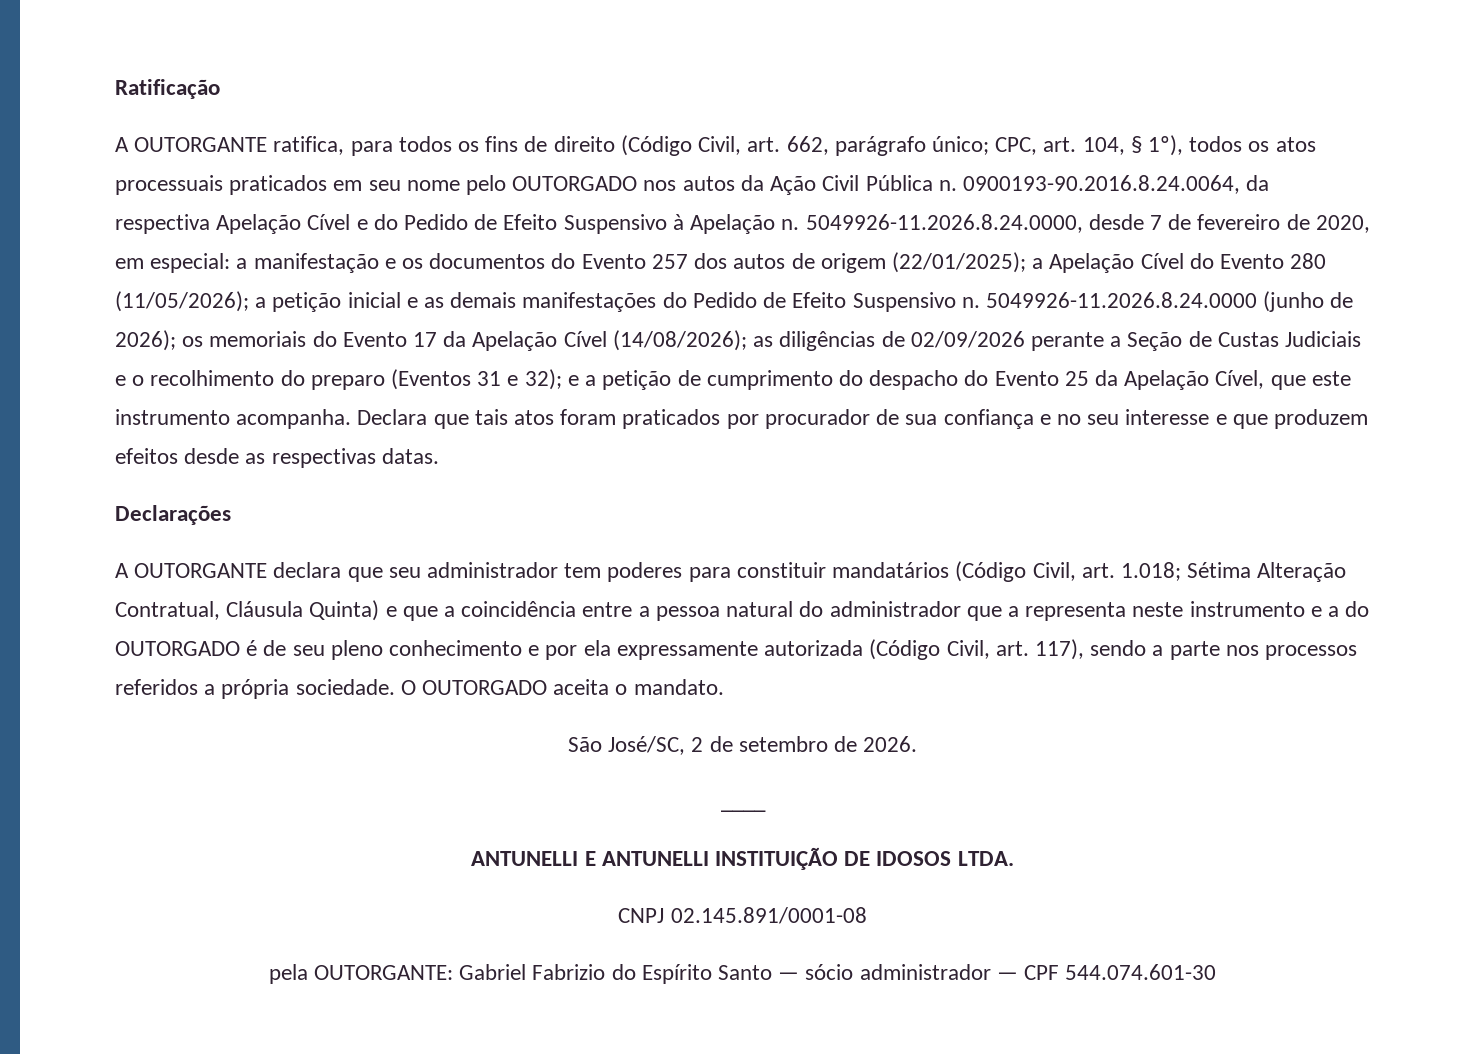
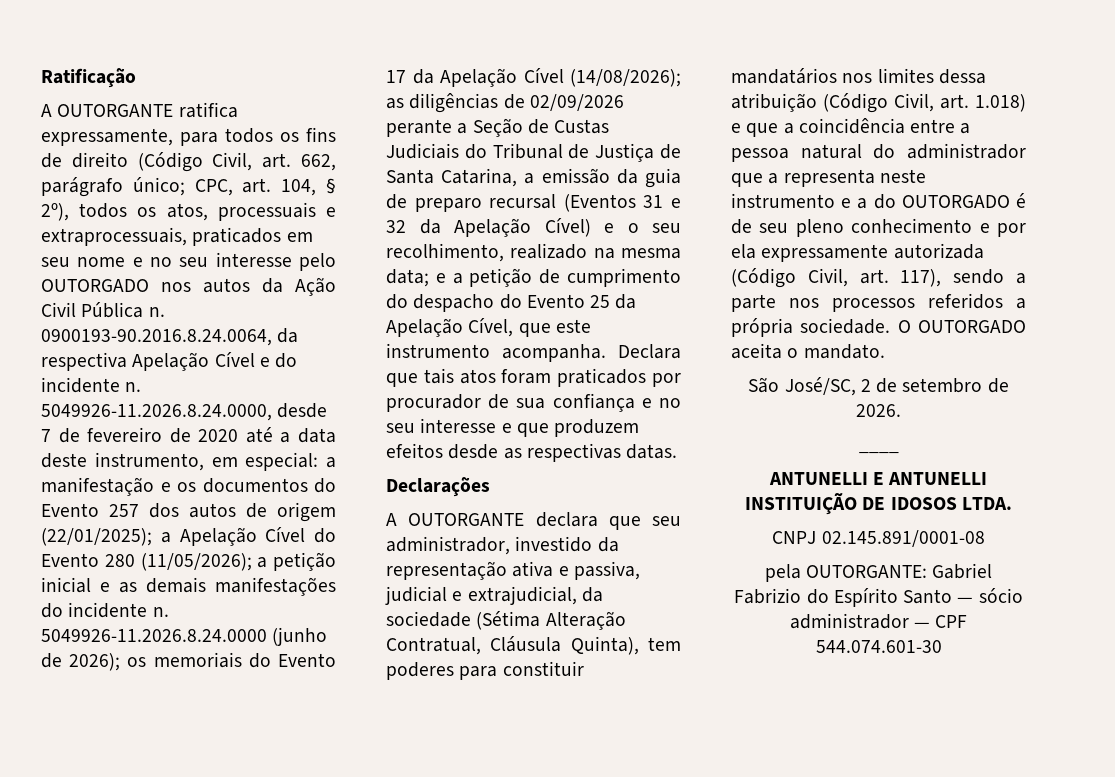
[273,136,345,155] ratifica, -> [178,102,238,118] [41,128,173,146] ratifica expressamente,
[1147,135,1316,156] [115,175,460,195] 1º), todos os atos processuais praticados em seu nome -> [41,202,336,221] [41,227,313,246] [41,252,292,267] 2º), todos os atos, processuais e extraprocessuais, praticados em seu nome e no seu interesse
[404,214,776,234] Pedido de Efeito Suspensivo à Apelação -> [41,377,120,393] incidente
[1315,215,1370,233] 2020, -> [198,427,336,443] [41,452,204,471] 2020 até a data deste instrumento,
[692,292,956,312] Pedido de Efeito Suspensivo -> [68,602,148,618] incidente
[115,369,562,390] e o recolhimento do preparo (Eventos 31 e 32); -> [464,143,681,162] [386,168,681,188] [386,194,681,212] [386,218,681,237] [386,243,681,262] [386,269,429,287] do Tribunal de Justiça de Santa Catarina, a emissão da guia de preparo recursal (Eventos 31 e 32 da Apelação Cível) e o seu recolhimento, realizado na mesma data;
[427,562,559,578] administrador -> [386,536,619,555] [386,561,640,580] [385,586,603,605] [386,611,626,630] [386,636,639,655] administrador, investido da representação ativa e passiva, judicial e extrajudicial, da sociedade (Sétima Alteração Contratual, Cláusula Quinta),
[955,561,1347,582] [115,600,380,621] (Código Civil, art. 1.018; Sétima Alteração Contratual, Cláusula Quinta) -> [842,68,986,84] [731,93,1026,113] nos limites dessa atribuição (Código Civil, art. 1.018)

